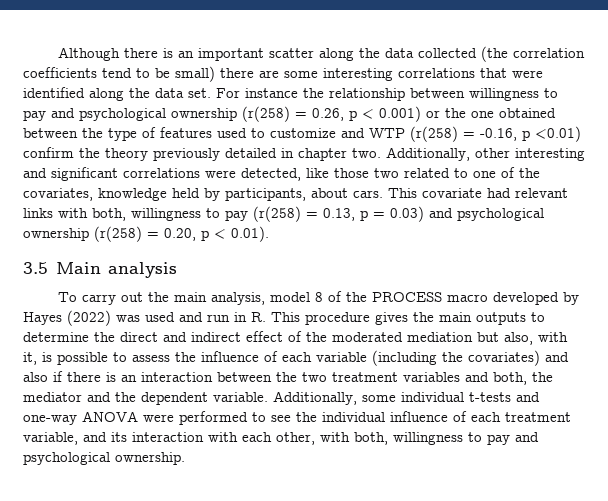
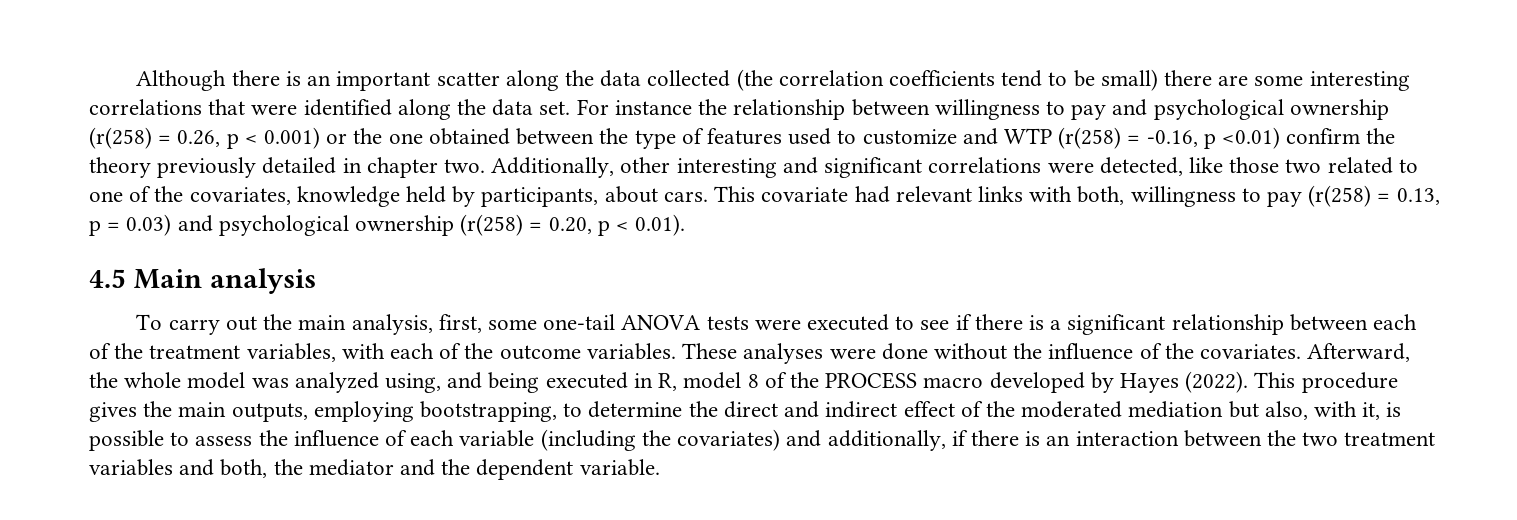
[23,262,48,274] 3.5 -> [89,269,126,288] 4.5
(266, 298) none -> [438,314,1418,335] [89,343,1411,364] [89,372,678,393] first, some one-tail ANOVA tests were executed to see if there is a significant relationship between each of the treatment variables, with each of the outcome variables. These analyses were done without the influence of the covariates. Afterward, the whole model was analyzed using, and being executed in R,
[67,310,266,326] (2022) was used and run in R. -> [1185,371,1249,393] (2022).
[476,312,526,325] outputs -> [231,401,558,422] outputs, employing bootstrapping,
[23,372,48,382] also -> [827,430,946,451] additionally,
[273,391,540,405] [23,411,571,425] [23,432,539,445] [23,452,185,465] Additionally, some individual t-tests and one-way ANOVA were performed to see the individual influence of each treatment variable, and its interaction with each other, with both, willingness to pay and psychological ownership. -> (660, 467) none

